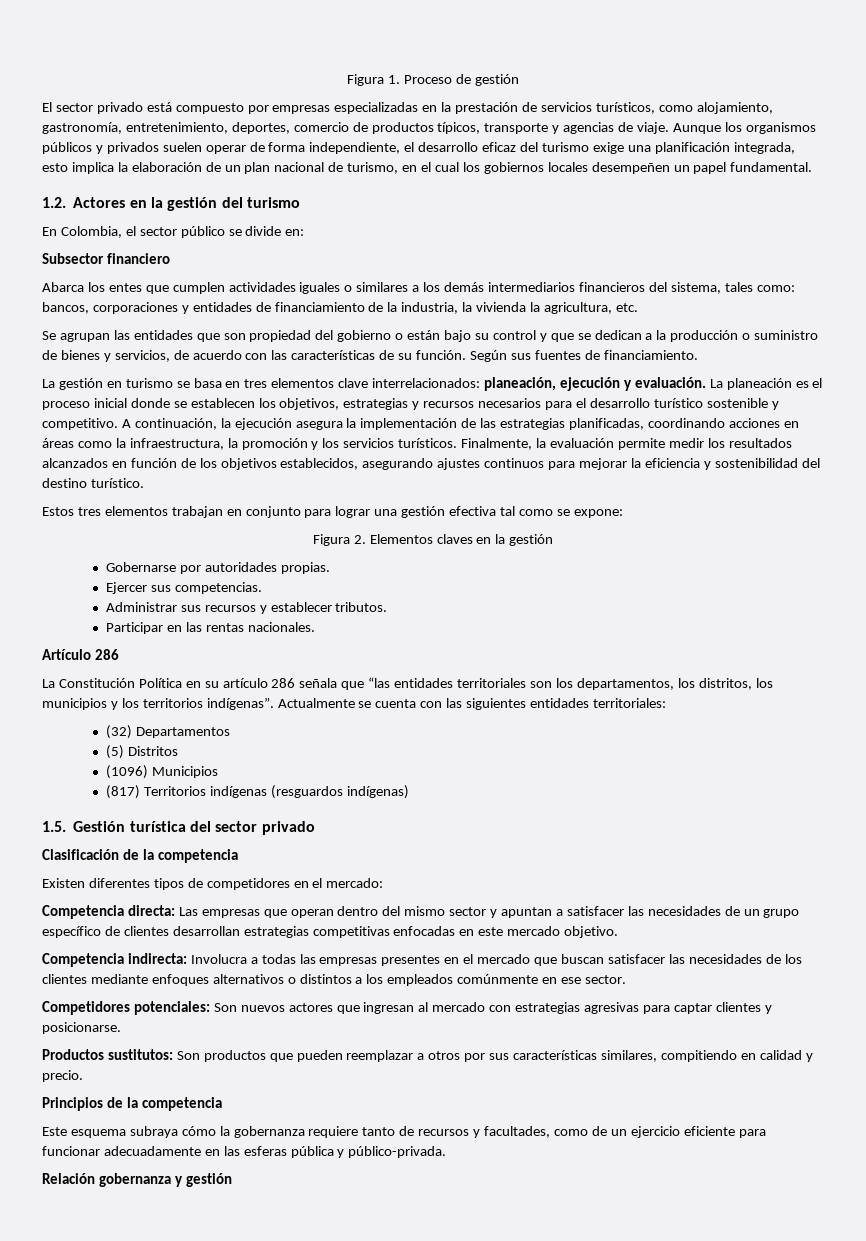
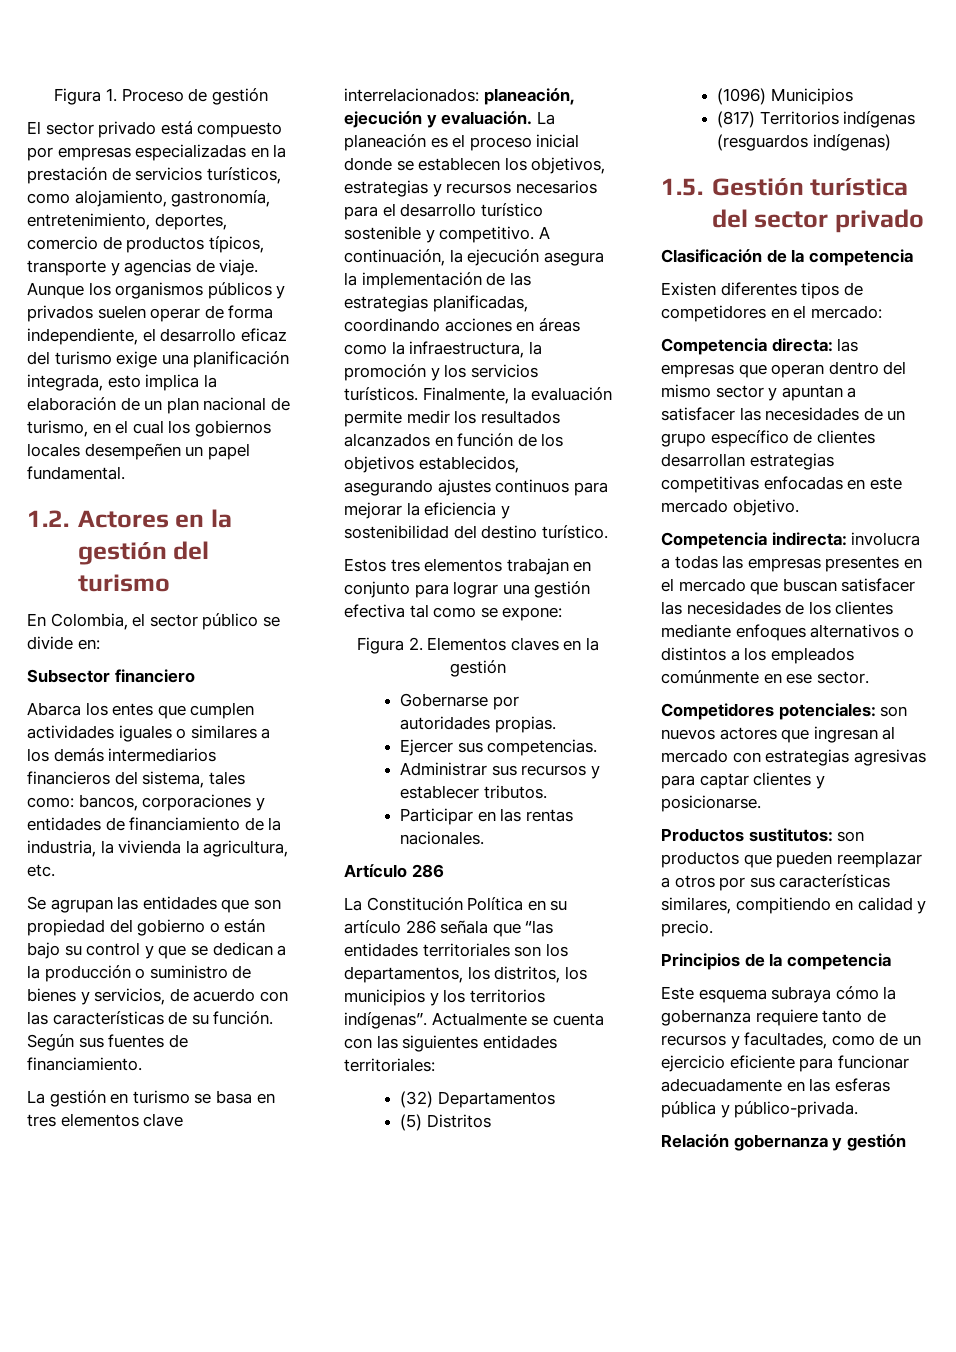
[178,907,198,916] Las -> [837,338,859,352] las
[190,954,247,964] Involucra -> [851,532,921,546] involucra
[213,1003,237,1012] Son -> [880,706,908,717] son
[176,1051,200,1060] Son -> [837,831,865,842] son

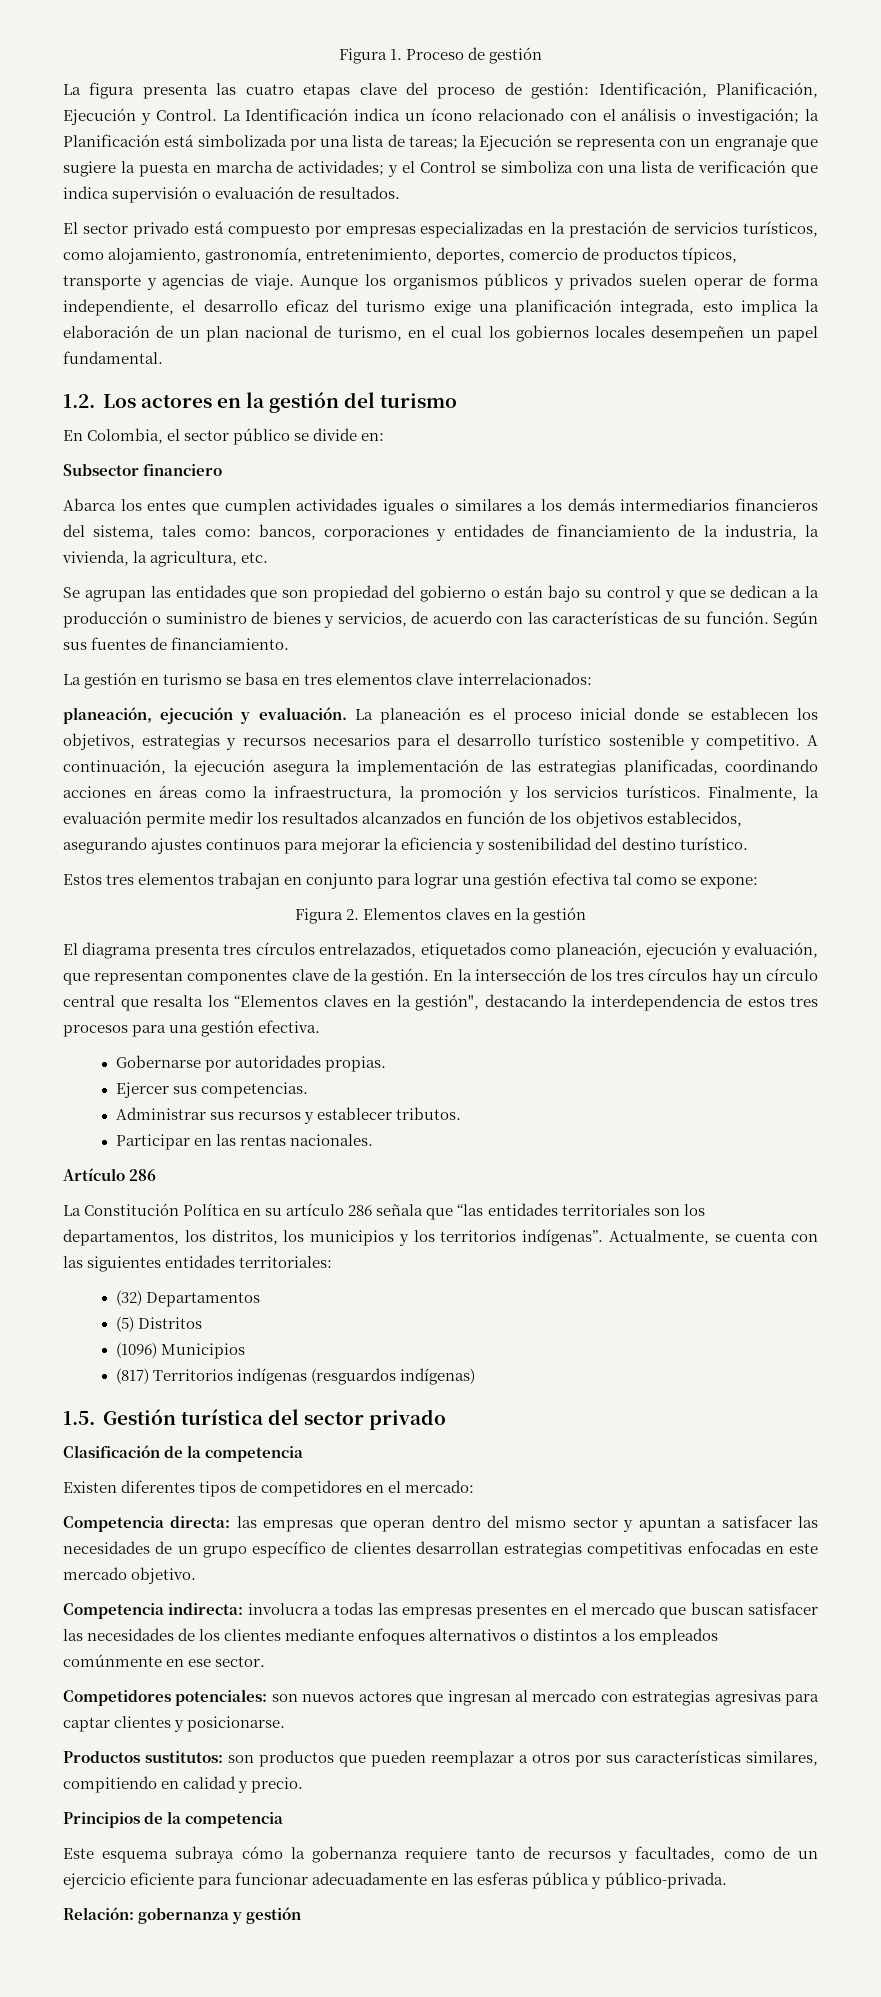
(268, 96) none -> [63,82,818,99] [63,108,820,125] [63,134,818,151] [63,160,818,177] [63,186,401,203] // La figura presenta las cuatro etapas clave del proceso de gestión: Identificación, Planificación, Ejecución y Control. La Identificación indica un ícono relacionado con el análisis o investigación; la Planificación está simbolizada por una lista de tareas; la Ejecución se representa con un engranaje que sugiere la puesta en marcha de actividades; y el Control se simboliza con una lista de verificación que indica supervisión o evaluación de resultados.
[77,510,169,528] Actores -> [102,394,212,408] Los actores
[118,840,182,854] vivienda -> [62,550,129,566] vivienda,
(479, 95) none -> (592, 678) //
(506, 668) none -> [63,942,819,959] [63,968,818,985] [63,994,818,1011] [63,1020,321,1037] // El diagrama presenta tres círculos entrelazados, etiquetados como planeación, ejecución y evaluación, que representan componentes clave de la gestión. En la intersección de los tres círculos hay un círculo central que resalta los “Elementos claves en la gestión", destacando la interdependencia de estos tres procesos para una gestión efectiva.
[431,1012,527,1026] Actualmente -> [608,1230,709,1245] Actualmente,
[661,1134,729,1148] Relación -> [63,1907,134,1920] Relación:

